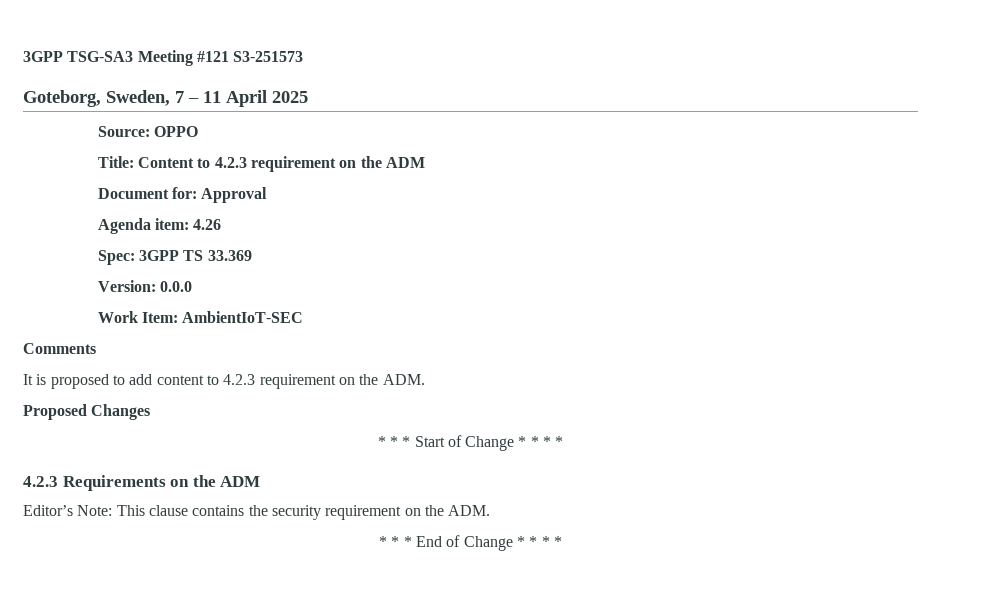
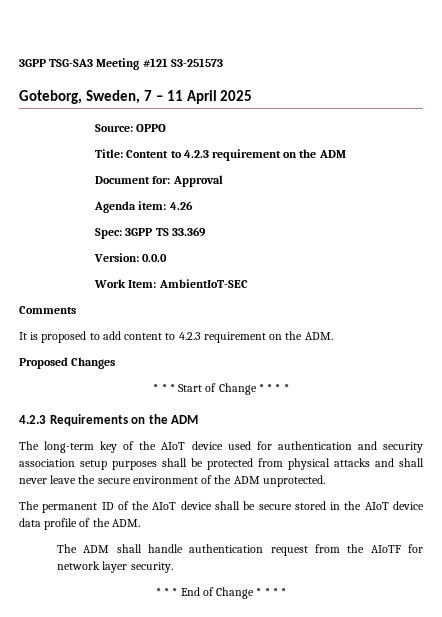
[23,505,491,520] Editor’s Note: This clause contains the security requirement on the ADM. -> [19,441,423,453] [19,458,424,470] [19,475,325,487] [19,501,424,513] [19,518,140,530] [57,544,424,556] [57,561,173,573] The long-term key of the AIoT device used for authentication and security association setup purposes shall be protected from physical attacks and shall never leave the secure environment of the ADM unprotected. // The permanent ID of the AIoT device shall be secure stored in the AIoT device data profile of the ADM. // The ADM shall handle authentication request from the AIoTF for network layer security.

